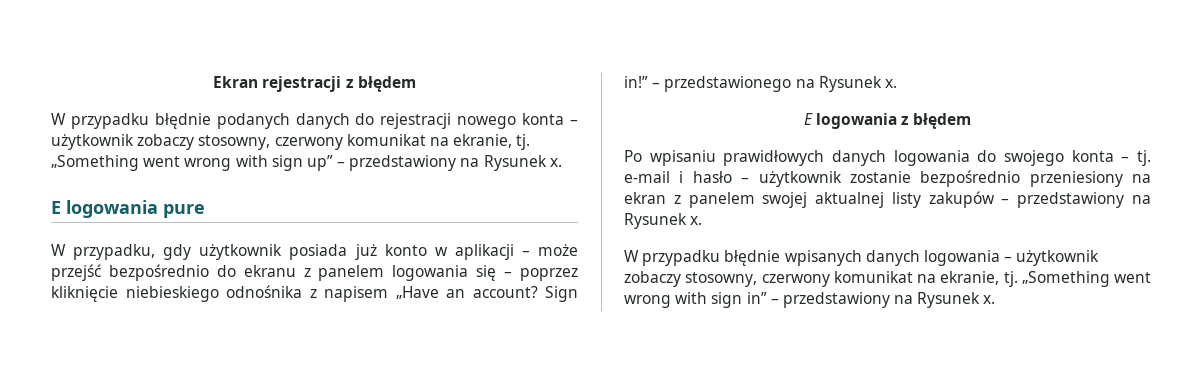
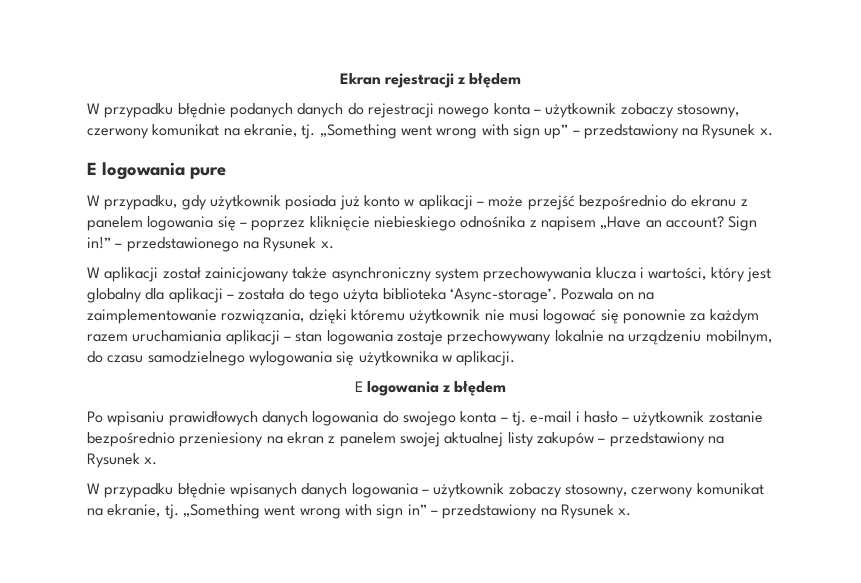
(897, 83) none -> [87,267,771,282] [87,288,654,303] [87,309,759,324] [87,330,772,345] [87,351,516,366] // W aplikacji został zainicjowany także asynchroniczny system przechowywania klucza i wartości, który jest globalny dla aplikacji – została do tego użyta biblioteka ‘Async-storage’. Pozwala on na zaimplementowanie rozwiązania, dzięki któremu użytkownik nie musi logować się ponownie za każdym razem uruchamiania aplikacji – stan logowania zostaje przechowywany lokalnie na urządzeniu mobilnym, do czasu samodzielnego wylogowania się użytkownika w aplikacji.

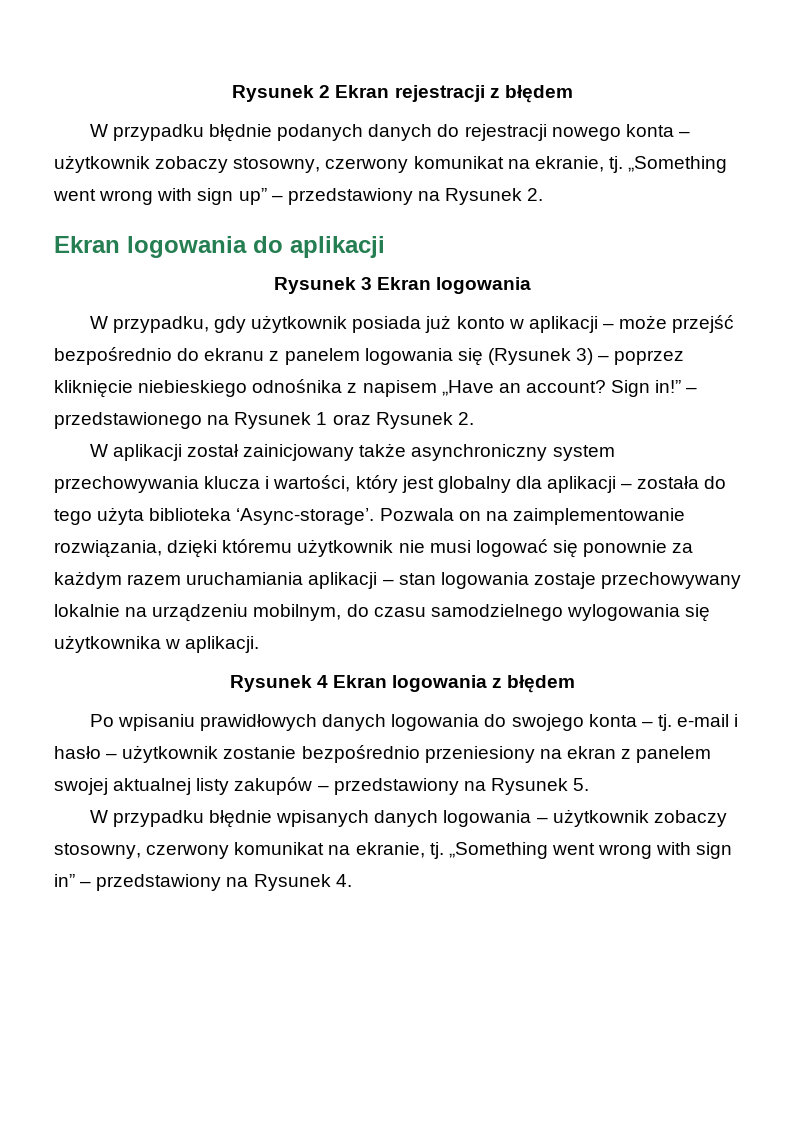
(339, 79) none -> [232,85,331,102] Rysunek 2
[759,128,773,136] [87,162,226,180] x. // E logowania pure -> [527,188,544,201] [54,236,385,258] [273,277,532,294] 2. // Ekran logowania do aplikacji // Rysunek 3 Ekran logowania
(236, 223) none -> [487,348,594,365] (Rysunek 3)
[320,241,334,249] x. -> [316,412,474,429] 1 oraz Rysunek 2.
[354,381,363,392] E -> [229,675,387,692] Rysunek 4 Ekran
[144,457,158,465] x. -> [573,778,590,791] 5.
[618,508,632,516] x. -> [335,874,352,887] 4.

